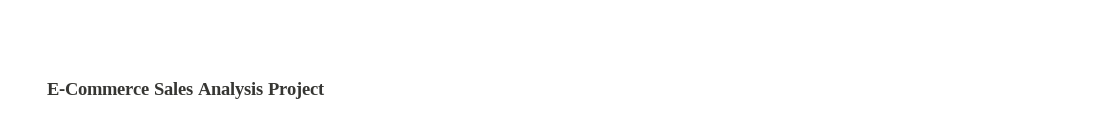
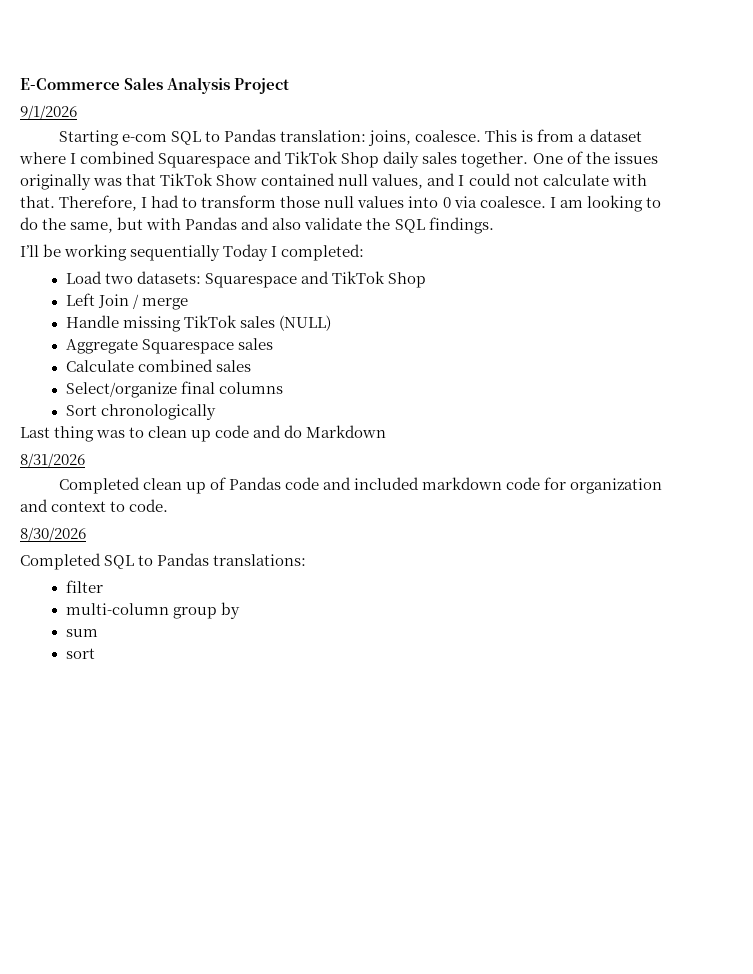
(325, 90) none -> [20,105,77,120] [58,129,643,146] [19,151,658,168] [20,173,647,190] [20,195,661,212] [20,217,494,234] [20,244,365,261] [65,271,427,288] [65,293,188,310] [65,315,332,332] [65,338,273,354] [65,359,251,372] [65,381,283,398] [65,404,216,420] [20,425,387,442] [20,453,85,468] [58,477,663,494] [20,499,169,512] [20,527,86,542] [20,553,307,570] [65,580,103,593] [65,602,240,619] [65,629,98,637] [65,648,95,659] // 9/1/2026 // Starting e-com SQL to Pandas translation: joins, coalesce. This is from a dataset where I combined Squarespace and TikTok Shop daily sales together. One of the issues originally was that TikTok Show contained null values, and I could not calculate with that. Therefore, I had to transform those null values into 0 via coalesce. I am looking to do the same, but with Pandas and also validate the SQL findings. // I’ll be working sequentially Today I completed: // Load two datasets: Squarespace and TikTok Shop // Left Join / merge // Handle missing TikTok sales (NULL) // Aggregate Squarespace sales // Calculate combined sales // Select/organize final columns // Sort chronologically // Last thing was to clean up code and do Markdown // 8/31/2026 // Completed clean up of Pandas code and included markdown code for organization and context to code. // 8/30/2026 // Completed SQL to Pandas translations: // filter // multi-column group by // sum // sort

